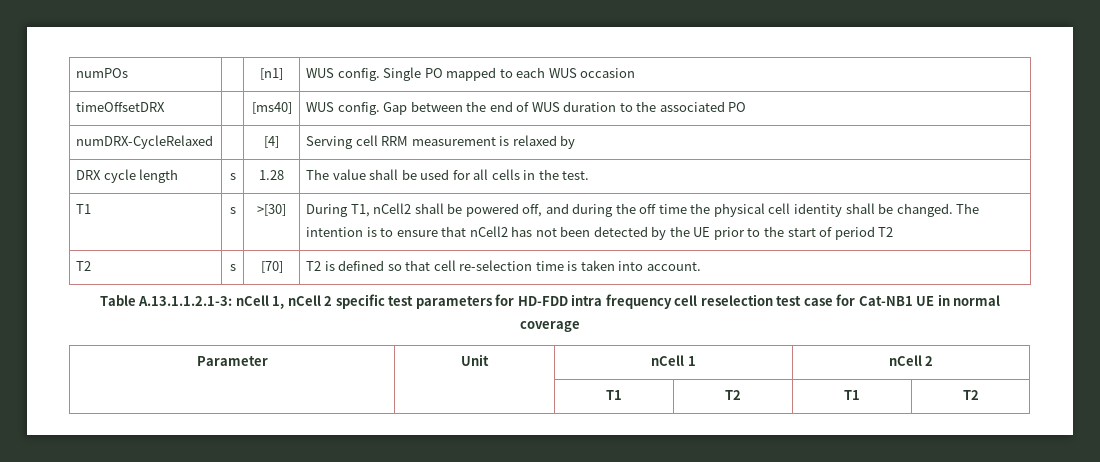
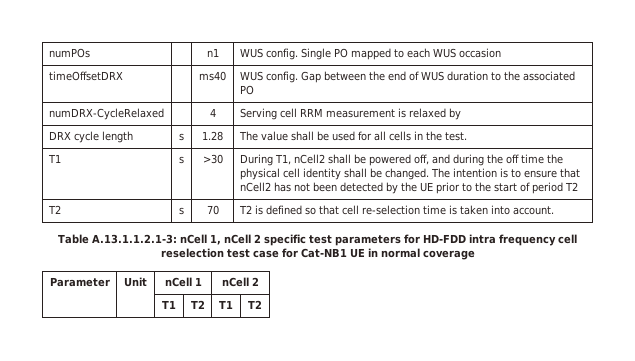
[260,68,283,80] [n1] -> [206,48,219,57] n1
[251,102,292,114] [ms40] -> [199,71,226,81] ms40
[264,136,279,148] [4] -> [209,108,216,117] 4
[257,204,286,216] >[30] -> [202,154,223,164] >30
[260,261,283,273] [70] -> [206,205,219,215] 70

